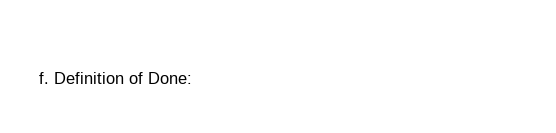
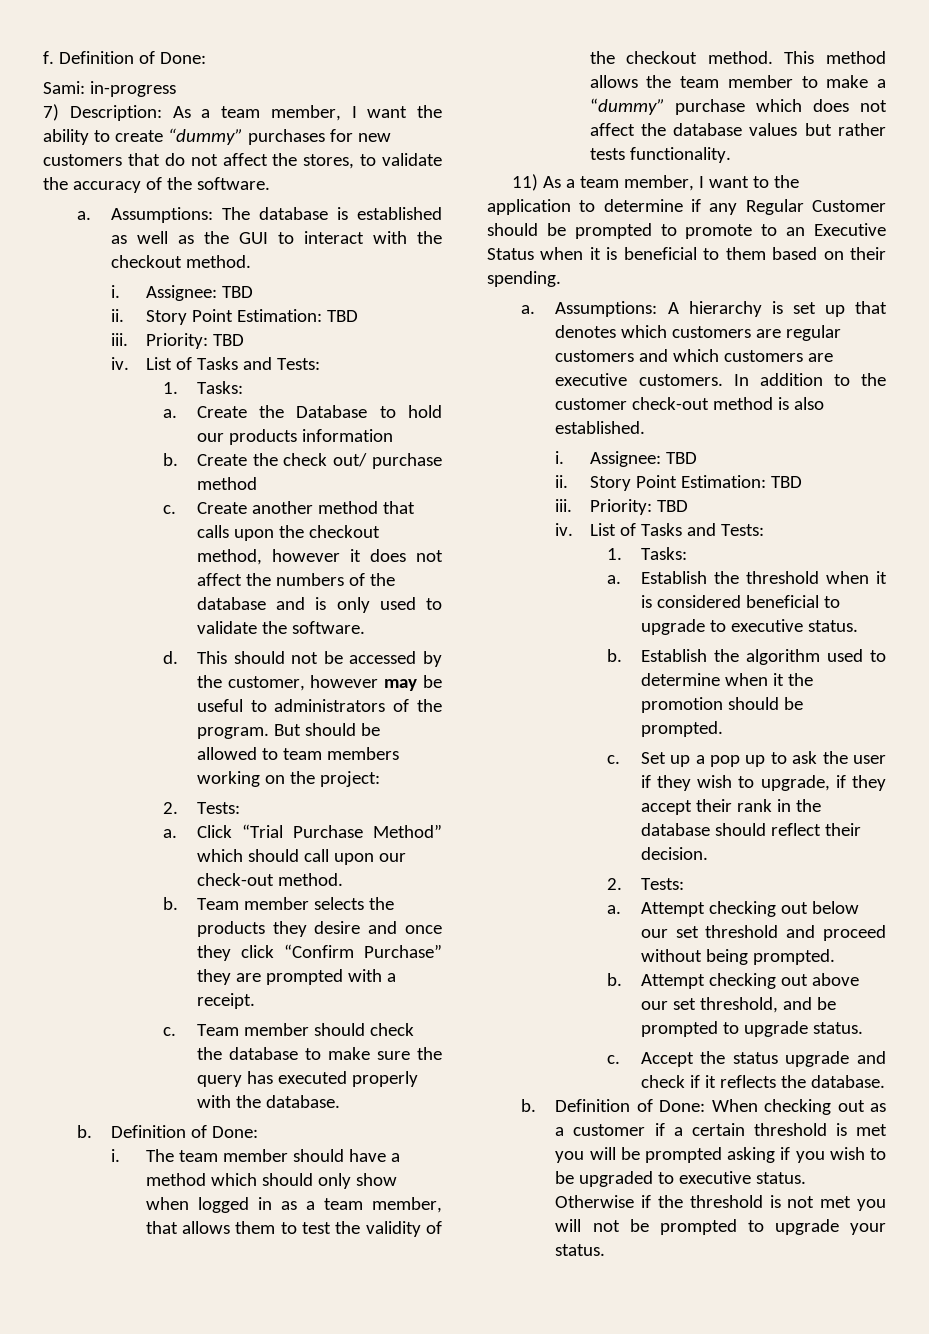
(192, 78) none -> [43,81,176,97] [43,104,442,121] [43,128,391,145] [43,153,442,169] [43,177,270,193] [77,207,442,223] [111,231,442,244] [111,255,252,268] [111,285,253,301] [111,309,358,325] [111,333,244,349] [111,357,320,370] [162,381,243,394] [162,405,442,418] [196,429,393,445] [162,453,442,469] [196,477,257,490] [162,501,415,514] [196,525,380,541] [196,549,444,565] [196,573,395,586] [196,597,442,613] [196,621,365,634] [162,651,442,667] [196,675,443,691] [196,699,442,712] [196,723,380,739] [196,747,399,760] [196,771,380,787] [162,802,240,814] [162,824,442,838] [196,849,406,865] [196,873,343,886] [162,897,394,910] [196,921,443,937] [196,944,442,961] [196,969,396,985] [196,993,255,1009] [162,1023,414,1036] [196,1047,443,1060] [196,1071,418,1087] [196,1095,340,1108] [77,1125,259,1138] [111,1149,400,1162] [145,1173,397,1189] [145,1197,442,1213] [145,1221,442,1237] [589,51,886,64] [589,75,886,88] [589,98,887,115] [589,123,886,136] [589,147,731,163] [511,174,799,191] [487,199,886,215] [487,223,886,239] [487,247,886,260] [487,271,561,287] [521,301,887,317] [555,325,842,341] [555,349,834,362] [555,373,886,386] [555,397,825,410] [555,421,646,434] [555,451,697,467] [555,475,802,491] [555,499,688,515] [555,523,764,536] [606,547,687,560] [606,571,887,584] [640,595,840,608] [640,619,858,635] [606,649,886,665] [640,673,813,686] [640,697,803,713] [640,721,723,737] [606,751,886,767] [640,775,886,791] [640,799,821,815] [640,823,861,836] [640,847,708,860] [606,878,684,890] [606,901,859,917] [640,925,886,941] [640,949,835,965] [606,973,859,989] [640,997,836,1013] [640,1021,863,1037] [606,1051,886,1067] [640,1075,885,1088] [521,1099,886,1115] [555,1123,887,1136] [555,1147,886,1163] [555,1171,807,1187] [555,1195,887,1211] [555,1219,886,1235] [555,1244,606,1256] // Sami: in-progress // 7) Description: As a team member, I want the ability to create “dummy” purchases for new customers that do not affect the stores, to validate the accuracy of the software. // a. Assumptions: The database is established as well as the GUI to interact with the checkout method. // i. Assignee: TBD // ii. Story Point Estimation: TBD // iii. Priority: TBD // iv. List of Tasks and Tests: // 1. Tasks: // a. Create the Database to hold our products information // b. Create the check out/ purchase method // c. Create another method that calls upon the checkout method, however it does not affect the numbers of the database and is only used to validate the software. // d. This should not be accessed by the customer, however may be useful to administrators of the program. But should be allowed to team members working on the project: // 2. Tests: // a. Click “Trial Purchase Method” which should call upon our check-out method. // b. Team member selects the products they desire and once they click “Confirm Purchase” they are prompted with a receipt. // c. Team member should check the database to make sure the query has executed properly with the database. // b. Definition of Done: // i. The team member should have a method which should only show when logged in as a team member, that allows them to test the validity of the checkout method. This method allows the team member to make a “dummy” purchase which does not affect the database values but rather tests functionality. // 11) As a team member, I want to the application to determine if any Regular Customer should be prompted to promote to an Executive Status when it is beneficial to them based on their spending. // a. Assumptions: A hierarchy is set up that denotes which customers are regular customers and which customers are executive customers. In addition to the customer check-out method is also established. // i. Assignee: TBD // ii. Story Point Estimation: TBD // iii. Priority: TBD // iv. List of Tasks and Tests: // 1. Tasks: // a. Establish the threshold when it is considered beneficial to upgrade to executive status. // b. Establish the algorithm used to determine when it the promotion should be prompted. // c. Set up a pop up to ask the user if they wish to upgrade, if they accept their rank in the database should reflect their decision. // 2. Tests: // a. Attempt checking out below our set threshold and proceed without being prompted. // b. Attempt checking out above our set threshold, and be prompted to upgrade status. // c. Accept the status upgrade and check if it reflects the database. // b. Definition of Done: When checking out as a customer if a certain threshold is met you will be prompted asking if you wish to be upgraded to executive status. Otherwise if the threshold is not met you will not be prompted to upgrade your status.

